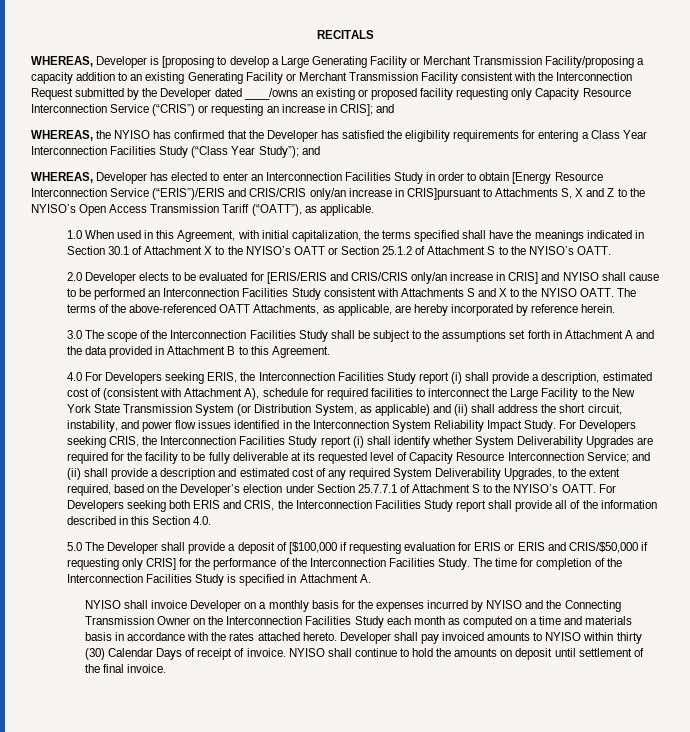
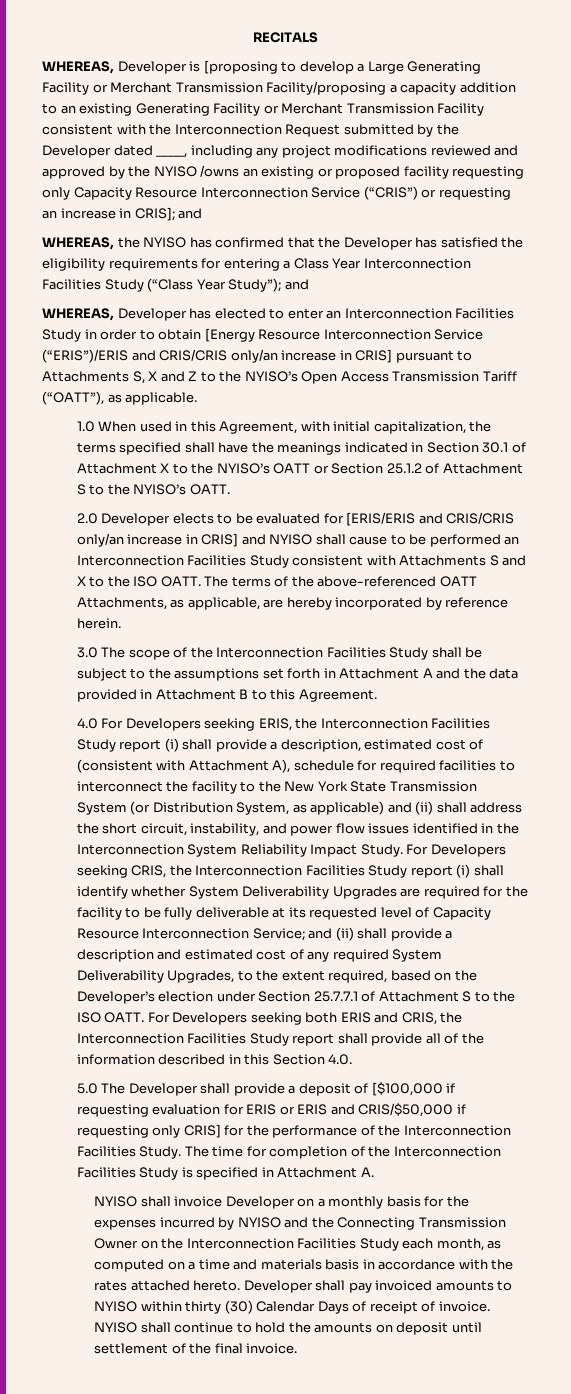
[243,88,298,100] ____/owns -> [156,145,519,158] [42,165,240,179] ____, including any project modifications reviewed and approved by the NYISO /owns
[406,188,481,200] CRIS]pursuant -> [355,349,454,363] CRIS] pursuant
[540,288,577,297] NYISO -> [133,576,158,587] ISO
[510,388,579,400] Large Facility -> [191,781,237,794] facility
[513,484,559,493] NYISO’s -> [76,1012,101,1023] ISO
[413,616,445,625] month -> [436,1238,484,1251] month,

